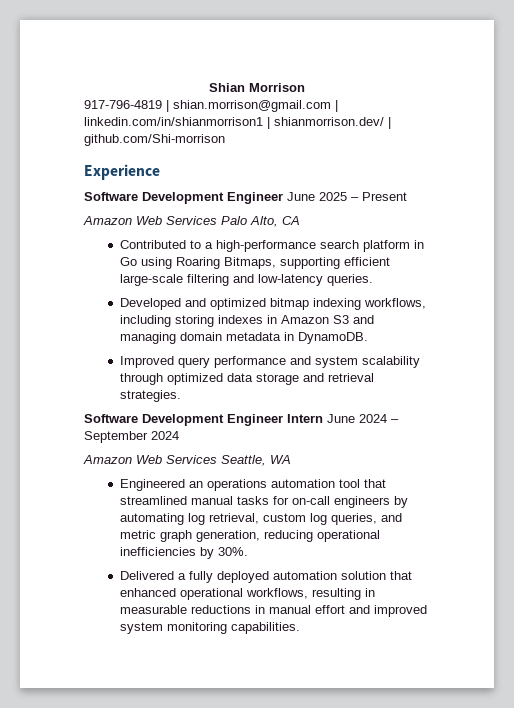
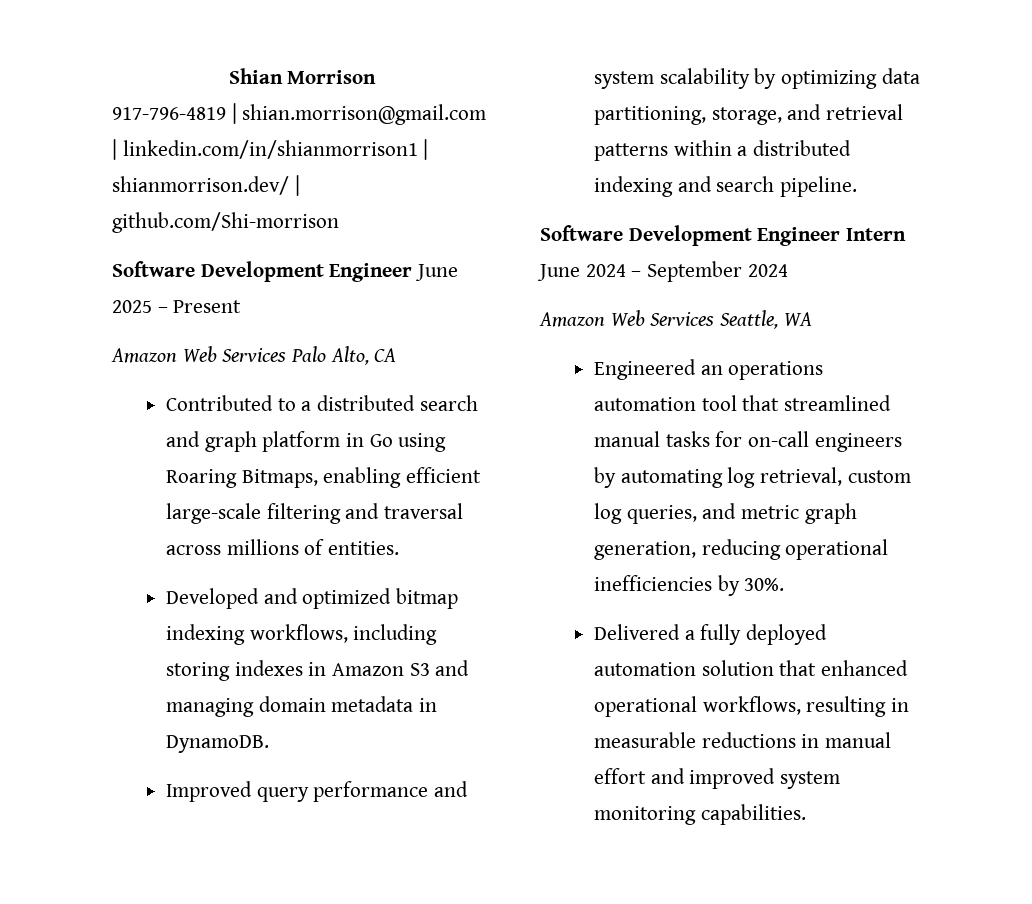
[84,164,160,180] // Experience -> (339, 222) none
[215,240,359,252] high-performance search -> [317,395,478,411] [166,431,257,452] distributed search and graph
[279,257,340,269] supporting -> [323,467,402,488] enabling
[257,274,373,286] low-latency queries. -> [384,503,464,519] [166,539,400,555] traversal across millions of entities.
[119,373,374,385] [119,390,181,402] through optimized data storage and retrieval strategies. -> [754,68,920,89] [594,104,904,125] [594,140,852,161] [594,176,858,197] by optimizing data partitioning, storage, and retrieval patterns within a distributed indexing and search pipeline.

